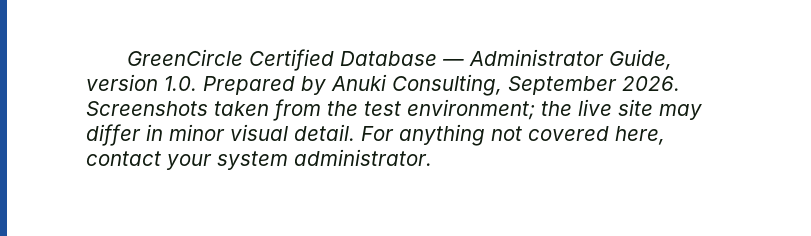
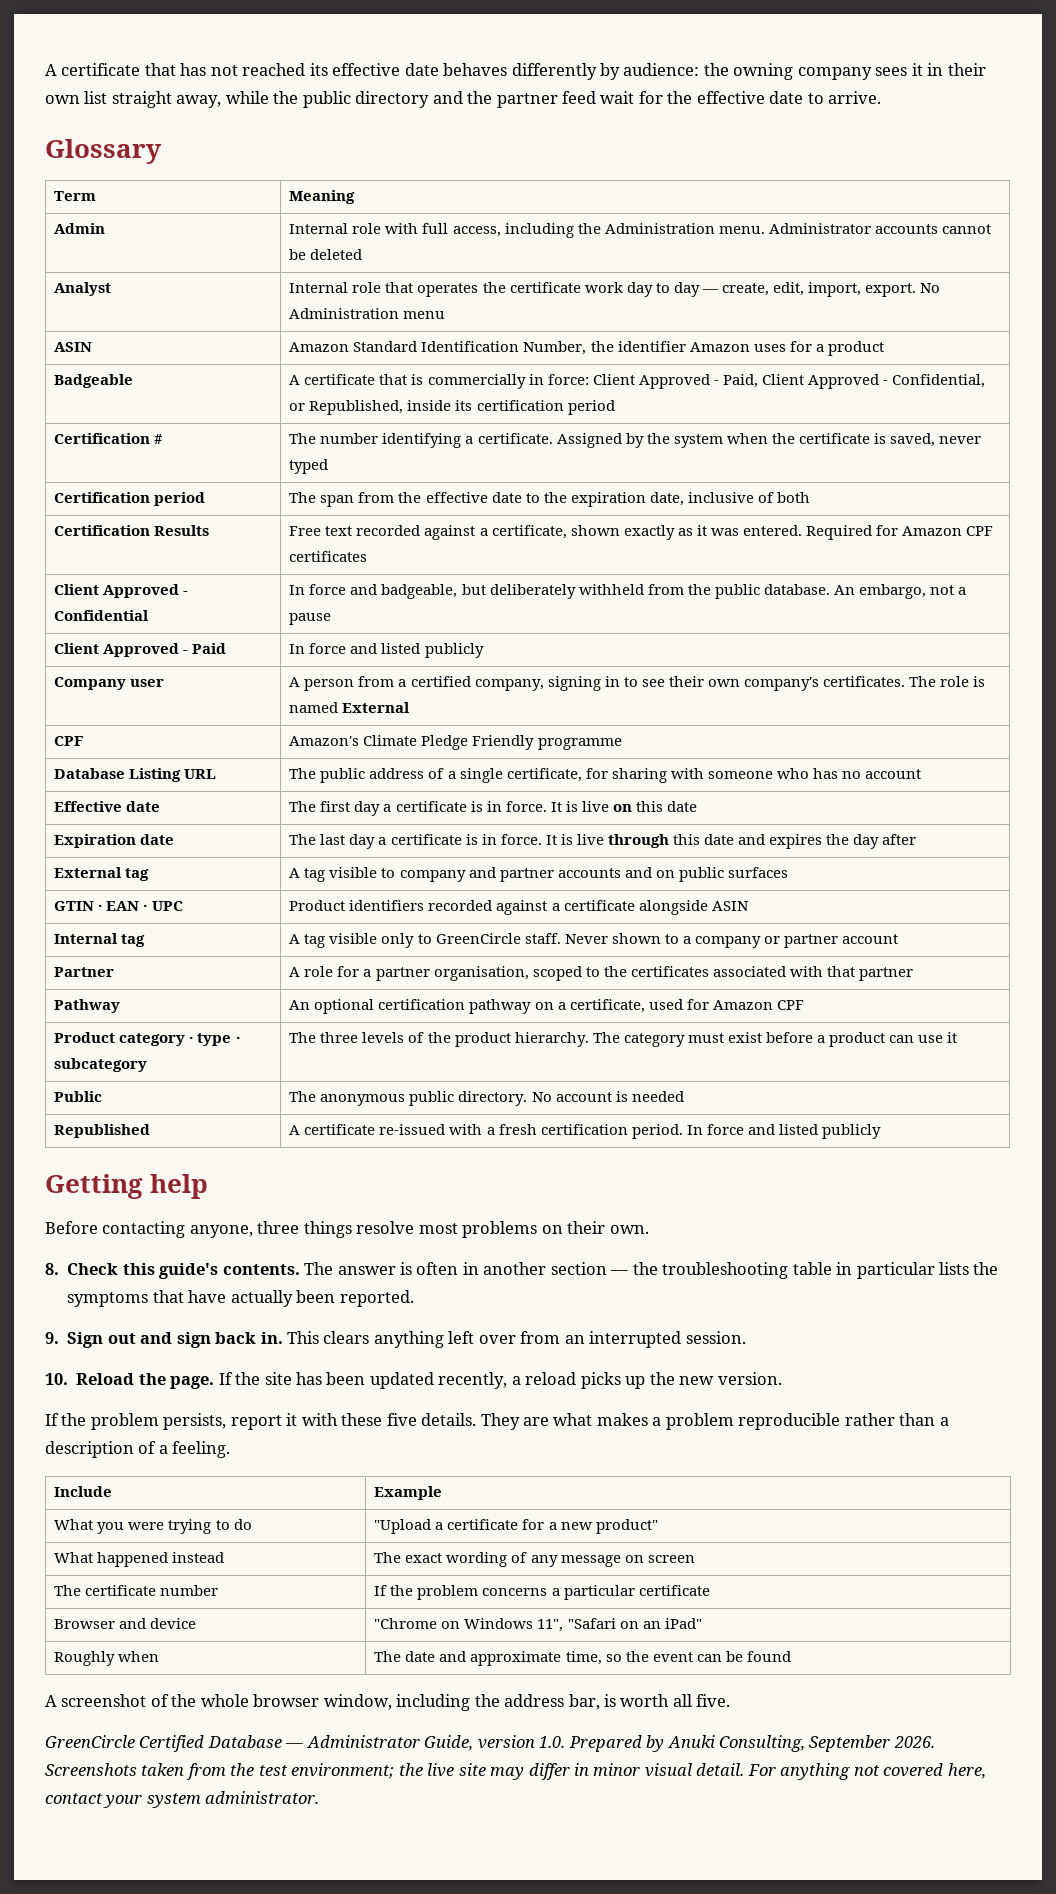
(127, 57) none -> [45,63,986,80] [45,91,882,108] [45,139,162,164] [54,191,97,201] [289,190,356,204] [54,223,106,234] [289,223,991,238] [289,249,363,260] [54,282,112,296] [289,282,941,297] [289,308,446,319] [54,342,93,352] [289,341,884,356] [54,374,134,388] [289,374,986,389] [289,400,615,415] [54,433,163,444] [289,433,982,448] [289,459,329,474] [54,492,206,506] [289,492,810,507] [54,525,210,536] [289,525,994,540] [289,551,368,562] [54,584,189,598] [54,610,150,621] [289,584,967,599] [289,613,332,625] [54,643,227,657] [289,643,484,658] [54,677,165,690] [289,676,986,691] [289,702,411,713] [54,736,84,746] [289,735,622,750] [54,768,217,782] [289,768,922,783] [54,801,161,812] [289,801,697,816] [54,834,175,848] [289,834,917,849] [54,867,150,881] [289,867,788,882] [54,901,183,911] [289,900,749,915] [54,933,146,947] [289,933,899,948] [54,967,115,977] [289,966,913,981] [54,999,121,1013] [289,999,804,1014] [54,1032,240,1046] [54,1058,148,1072] [289,1032,958,1047] [54,1091,103,1102] [289,1091,684,1106] [54,1124,151,1138] [289,1124,881,1139] [45,1174,209,1199] [45,1221,649,1238] [45,1262,999,1279] [67,1290,414,1307] [45,1331,746,1348] [45,1372,782,1389] [45,1413,949,1430] [45,1441,231,1458] [54,1486,113,1497] [374,1486,443,1500] [54,1519,252,1534] [374,1519,658,1534] [54,1552,225,1567] [374,1552,695,1567] [54,1585,219,1596] [374,1585,710,1600] [54,1618,197,1629] [374,1618,702,1632] [54,1651,160,1666] [374,1651,791,1666] [45,1694,731,1711] A certificate that has not reached its effective date behaves differently by audience: the owning company sees it in their own list straight away, while the public directory and the partner feed wait for the effective date to arrive. // Glossary // Term | Meaning // Admin | Internal role with full access, including the Administration menu. Administrator accounts cannot be deleted // Analyst | Internal role that operates the certificate work day to day — create, edit, import, export. No Administration menu // ASIN | Amazon Standard Identification Number, the identifier Amazon uses for a product // Badgeable | A certificate that is commercially in force: Client Approved - Paid, Client Approved - Confidential, or Republished, inside its certification period // Certification # | The number identifying a certificate. Assigned by the system when the certificate is saved, never typed // Certification period | The span from the effective date to the expiration date, inclusive of both // Certification Results | Free text recorded against a certificate, shown exactly as it was entered. Required for Amazon CPF certificates // Client Approved - Confidential | In force and badgeable, but deliberately withheld from the public database. An embargo, not a pause // Client Approved - Paid | In force and listed publicly // Company user | A person from a certified company, signing in to see their own company's certificates. The role is named External // CPF | Amazon's Climate Pledge Friendly programme // Database Listing URL | The public address of a single certificate, for sharing with someone who has no account // Effective date | The first day a certificate is in force. It is live on this date // Expiration date | The last day a certificate is in force. It is live through this date and expires the day after // External tag | A tag visible to company and partner accounts and on public surfaces // GTIN · EAN · UPC | Product identifiers recorded against a certificate alongside ASIN // Internal tag | A tag visible only to GreenCircle staff. Never shown to a company or partner account // Partner | A role for a partner organisation, scoped to the certificates associated with that partner // Pathway | An optional certification pathway on a certificate, used for Amazon CPF // Product category · type · subcategory | The three levels of the product hierarchy. The category must exist before a product can use it // Public | The anonymous public directory. No account is needed // Republished | A certificate re-issued with a fresh certification period. In force and listed publicly // Getting help // Before contacting anyone, three things resolve most problems on their own. // 8. Check this guide's contents. The answer is often in another section — the troubleshooting table in particular lists the symptoms that have actually been reported. // 9. Sign out and sign back in. This clears anything left over from an interrupted session. // 10. Reload the page. If the site has been updated recently, a reload picks up the new version. // If the problem persists, report it with these five details. They are what makes a problem reproducible rather than a description of a feeling. // Include | Example // What you were trying to do | "Upload a certificate for a new product" // What happened instead | The exact wording of any message on screen // The certificate number | If the problem concerns a particular certificate // Browser and device | "Chrome on Windows 11", "Safari on an iPad" // Roughly when | The date and approximate time, so the event can be found // A screenshot of the whole browser window, including the address bar, is worth all five. //

